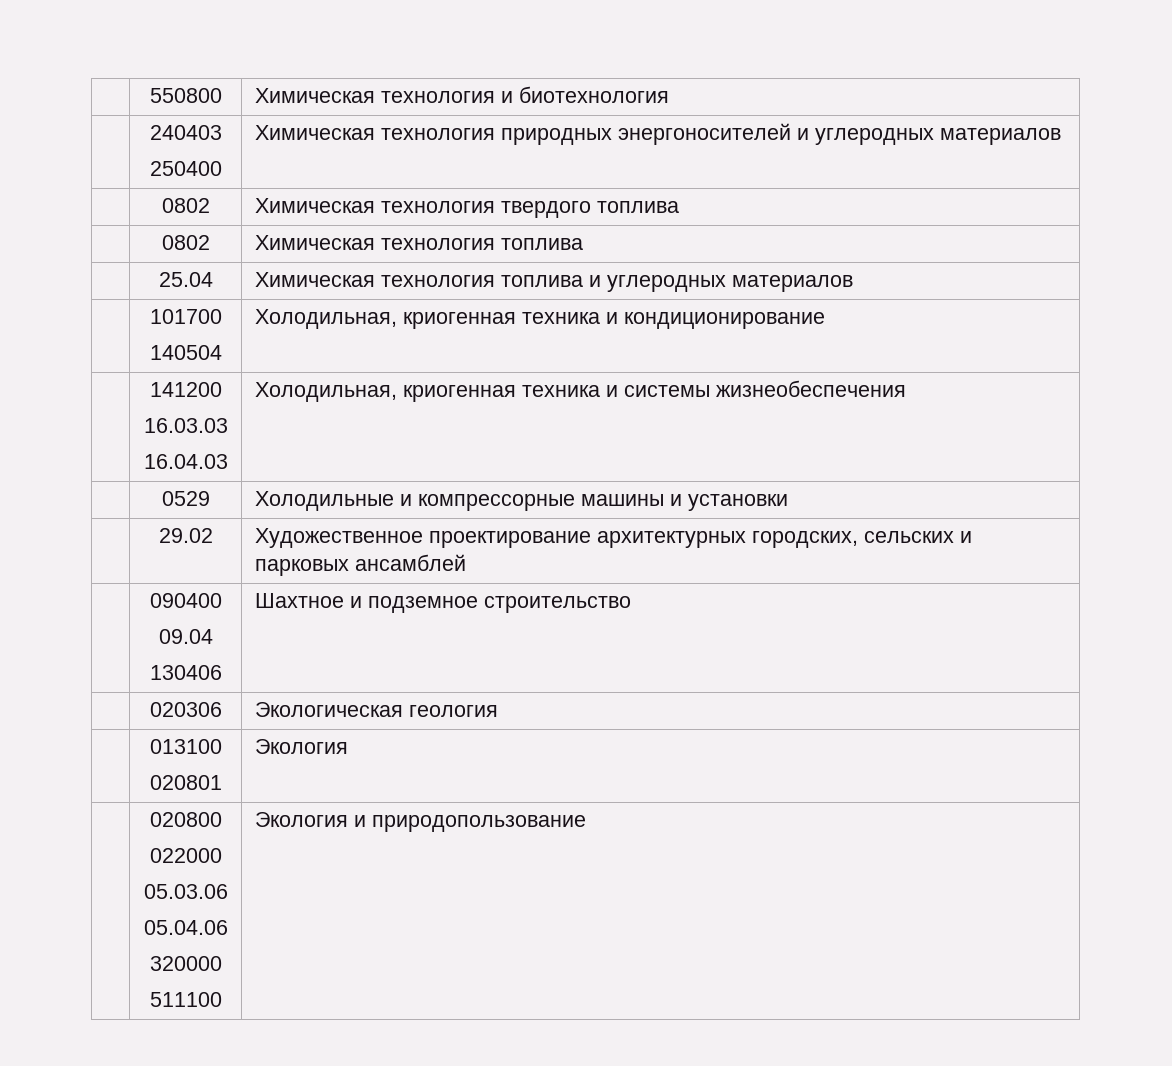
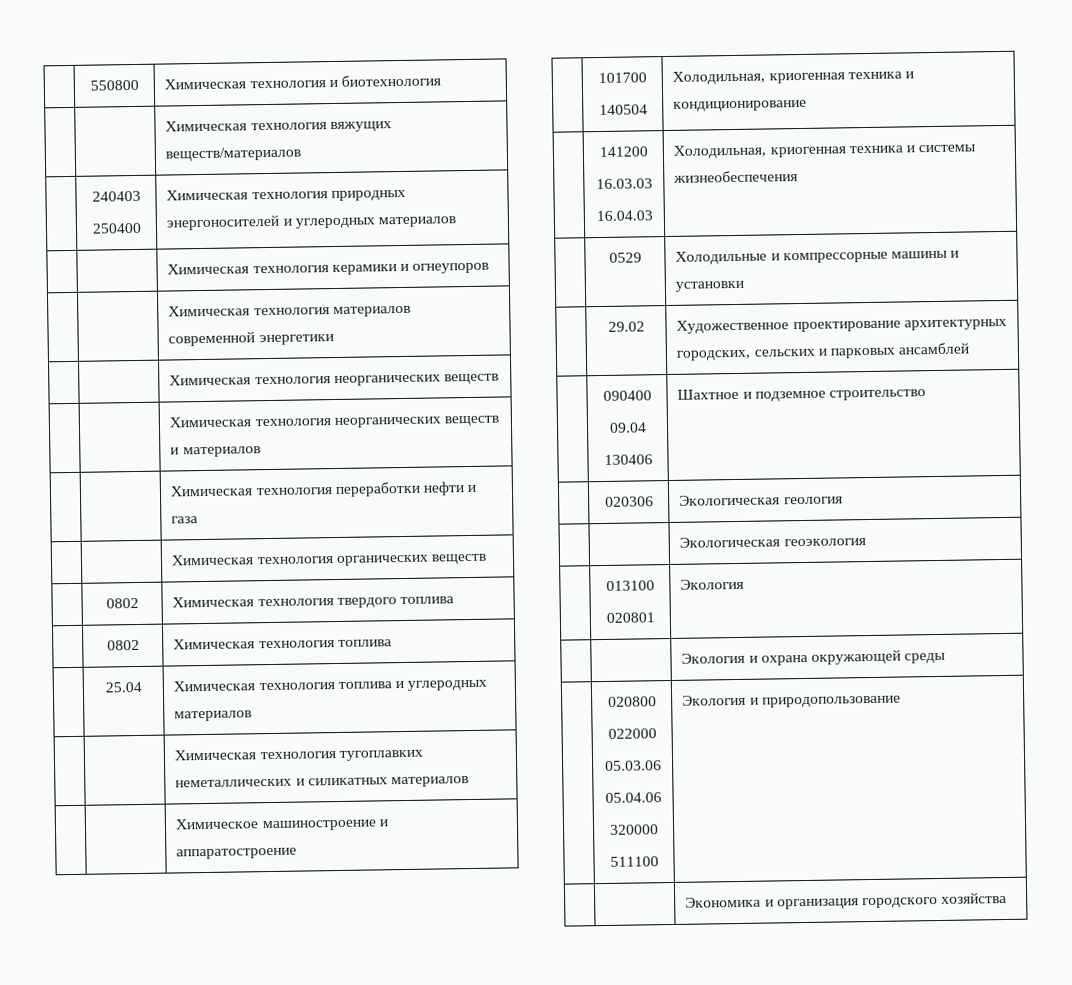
(669, 94) none -> [165,120,392,133] [165,146,302,162] // | | Химическая технология вяжущих веществ/материалов
(1061, 136) none -> [167,262,490,276] [168,305,411,318] [168,331,334,347] [169,373,499,387] [169,415,499,429] [170,446,261,458] [170,481,477,498] [171,516,199,524] [171,553,487,567] // | | Химическая технология керамики и огнеупоров // | | Химическая технология материалов современной энергетики // | | Химическая технология неорганических веществ // | | Химическая технология неорганических веществ и материалов // | | Химическая технология переработки нефти и газа // | | Химическая технология органических веществ
(853, 283) none -> [174,749,423,761] [175,776,469,788] [175,818,388,832] [176,847,298,860] // | | Химическая технология тугоплавких неметаллических и силикатных материалов // | | Химическое машиностроение и аппаратостроение
(498, 711) none -> [679,536,866,548] // | | Экологическая геоэкология
(348, 746) none -> [681,649,947,666] // | | Экология и охрана окружающей среды
(586, 823) none -> [685,891,1008,910] // | | Экономика и организация городского хозяйства

